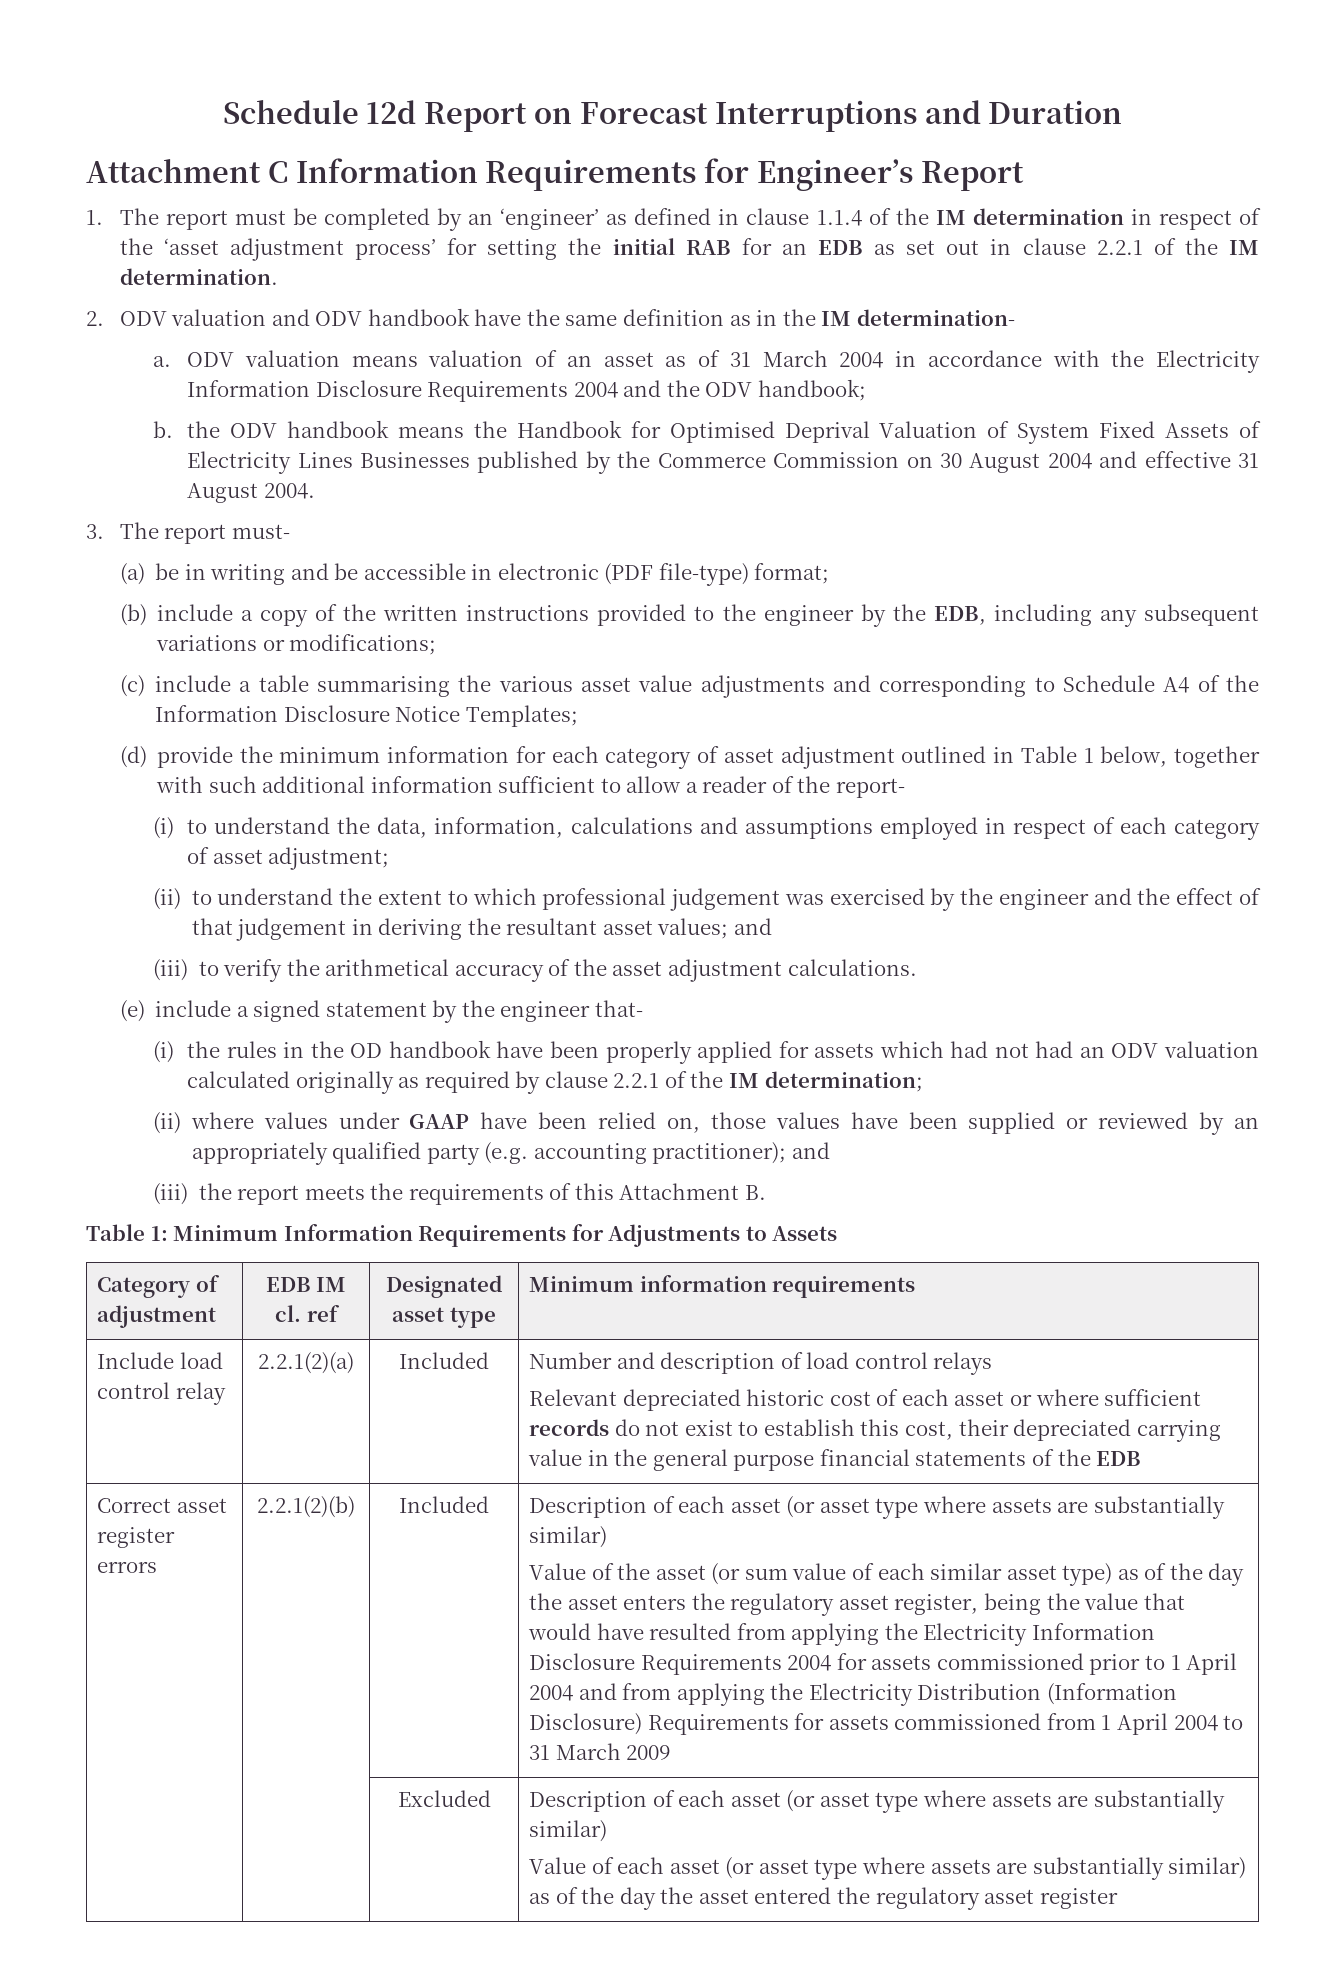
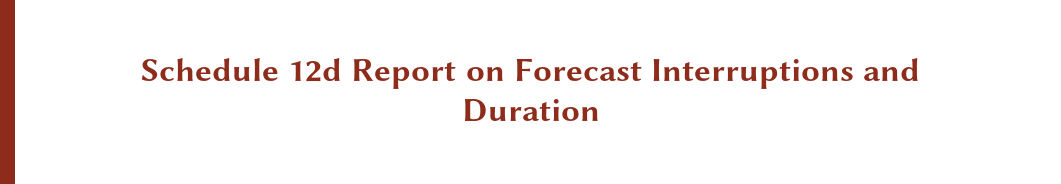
[86,158,1024,191] [86,208,1261,231] [119,238,1259,261] [119,268,278,285] [86,308,1015,326] [153,350,1261,373] [187,379,866,402] [153,420,1261,444] [187,451,1259,474] [187,483,315,503] [86,522,290,544] [119,563,830,586] [119,604,1260,627] [155,634,437,655] [119,675,1259,698] [154,705,578,727] [119,746,1261,769] [155,776,905,798] [153,817,1260,840] [187,847,390,870] [153,888,1262,911] [191,918,772,941] [153,959,917,982] [119,1000,643,1023] [153,1040,1260,1064] [187,1071,923,1094] [153,1112,1260,1135] [191,1142,830,1165] [153,1183,766,1205] [86,1224,838,1247] [97,1275,220,1298] [97,1305,217,1328] [265,1277,347,1292] [275,1305,340,1322] [386,1275,502,1298] [392,1307,496,1328] [529,1275,916,1298] [97,1352,223,1369] [97,1382,226,1405] [258,1352,354,1374] [399,1352,489,1369] [529,1352,993,1375] [529,1389,1202,1411] [529,1419,1221,1442] [528,1449,1142,1471] [97,1498,227,1513] [97,1527,176,1548] [97,1561,158,1573] [257,1496,355,1518] [399,1496,489,1513] [529,1496,1225,1519] [529,1526,608,1548] [529,1563,1245,1586] [529,1593,1185,1616] [528,1623,1155,1646] [529,1653,1238,1675] [529,1683,1177,1706] [529,1713,1244,1735] [529,1743,672,1760] [397,1790,491,1807] [529,1790,1225,1813] [529,1820,608,1842] [529,1857,1247,1880] [529,1887,1118,1910] // Attachment C Information Requirements for Engineer’s Report // 1. The report must be completed by an ‘engineer’ as defined in clause 1.1.4 of the IM determination in respect of the ‘asset adjustment process’ for setting the initial RAB for an EDB as set out in clause 2.2.1 of the IM determination. // 2. ODV valuation and ODV handbook have the same definition as in the IM determination- // a. ODV valuation means valuation of an asset as of 31 March 2004 in accordance with the Electricity Information Disclosure Requirements 2004 and the ODV handbook; // b. the ODV handbook means the Handbook for Optimised Deprival Valuation of System Fixed Assets of Electricity Lines Businesses published by the Commerce Commission on 30 August 2004 and effective 31 August 2004. // 3. The report must- // (a) be in writing and be accessible in electronic (PDF file-type) format; // (b) include a copy of the written instructions provided to the engineer by the EDB, including any subsequent variations or modifications; // (c) include a table summarising the various asset value adjustments and corresponding to Schedule A4 of the Information Disclosure Notice Templates; // (d) provide the minimum information for each category of asset adjustment outlined in Table 1 below, together with such additional information sufficient to allow a reader of the report- // (i) to understand the data, information, calculations and assumptions employed in respect of each category of asset adjustment; // (ii) to understand the extent to which professional judgement was exercised by the engineer and the effect of that judgement in deriving the resultant asset values; and // (iii) to verify the arithmetical accuracy of the asset adjustment calculations. // (e) include a signed statement by the engineer that- // (i) the rules in the OD handbook have been properly applied for assets which had not had an ODV valuation calculated originally as required by clause 2.2.1 of the IM determination; // (ii) where values under GAAP have been relied on, those values have been supplied or reviewed by an appropriately qualified party (e.g. accounting practitioner); and // (iii) the report meets the requirements of this Attachment B. // Table 1: Minimum Information Requirements for Adjustments to Assets // Category of adjustment | EDB IM cl. ref | Designated asset type | Minimum information requirements // Include load control relay | 2.2.1(2)(a) | Included | Number and description of load control relays // Relevant depreciated historic cost of each asset or where sufficient records do not exist to establish this cost, their depreciated carrying value in the general purpose financial statements of the EDB // Correct asset register errors | 2.2.1(2)(b) | Included | Description of each asset (or asset type where assets are substantially similar) // Value of the asset (or sum value of each similar asset type) as of the day the asset enters the regulatory asset register, being the value that would have resulted from applying the Electricity Information Disclosure Requirements 2004 for assets commissioned prior to 1 April 2004 and from applying the Electricity Distribution (Information Disclosure) Requirements for assets commissioned from 1 April 2004 to 31 March 2009 // | | Excluded | Description of each asset (or asset type where assets are substantially similar) // Value of each asset (or asset type where assets are substantially similar) as of the day the asset entered the regulatory asset register -> (600, 110) none

